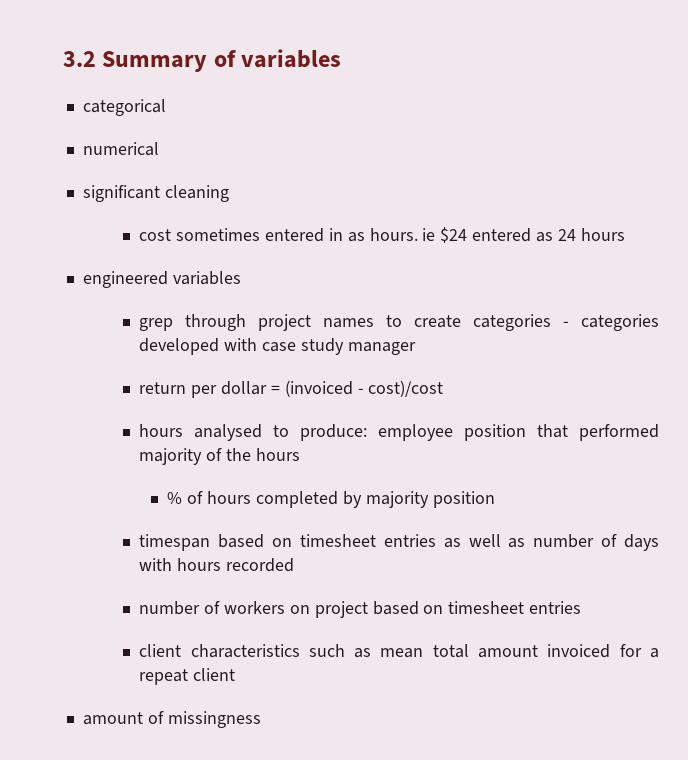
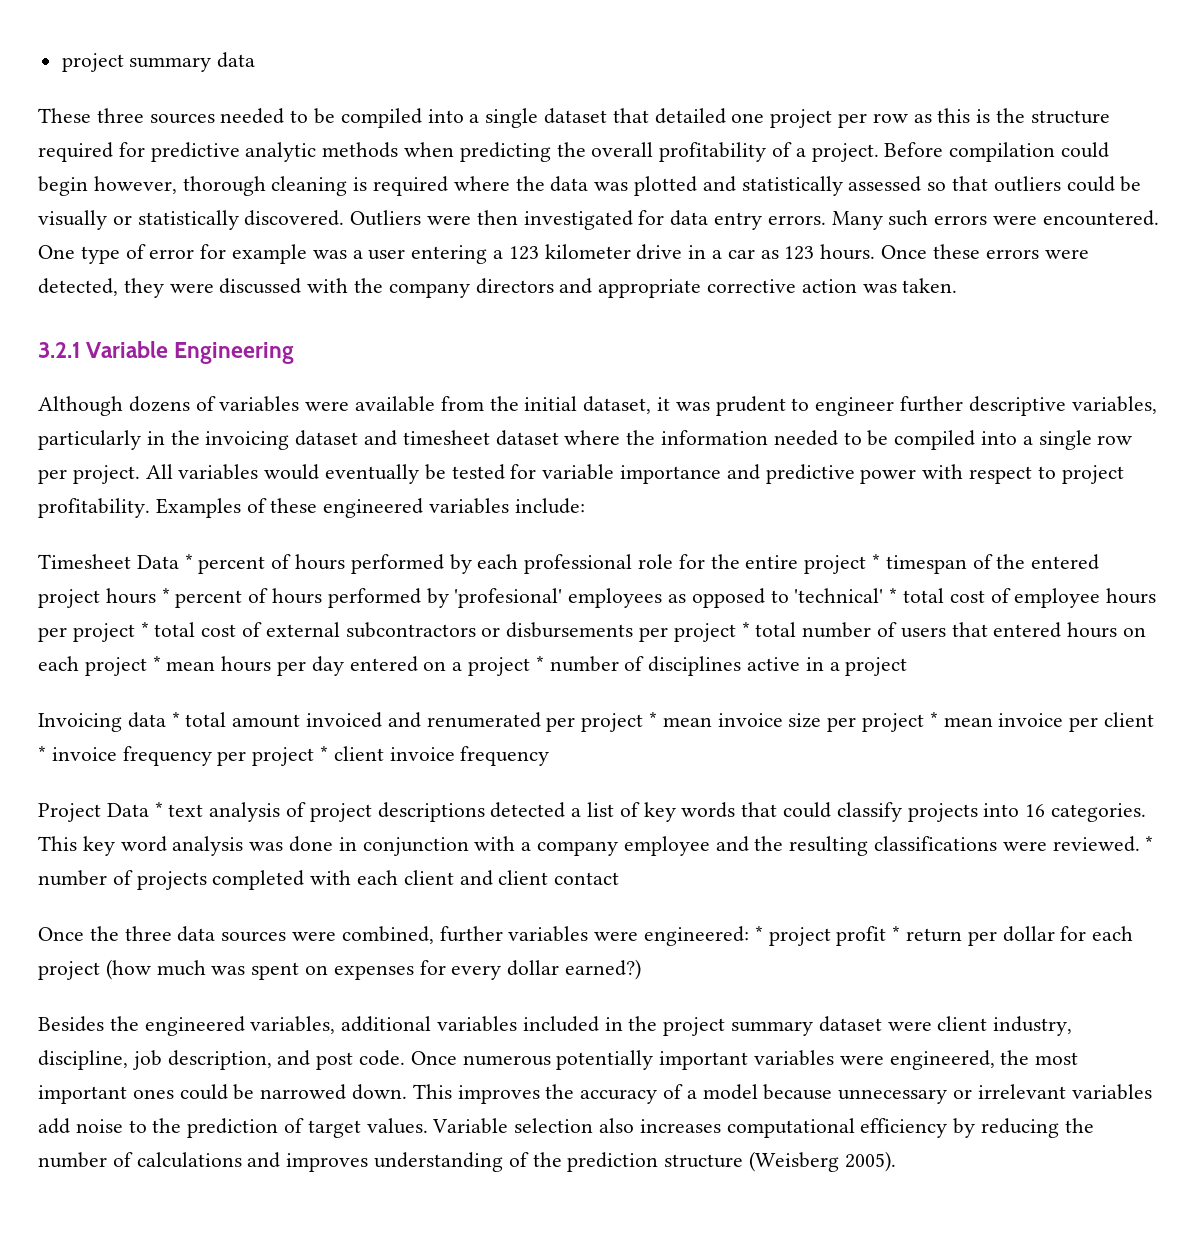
[63,49,342,72] [82,99,166,116] [82,142,159,156] [82,185,229,202] [139,227,625,243] [82,271,241,288] [139,314,659,331] [139,338,416,355] [139,380,444,398] [139,424,659,441] [139,448,300,465] [167,491,495,508] [139,534,659,551] [139,558,294,572] [139,601,582,618] [139,644,659,658] [139,668,236,685] [82,711,261,728] 3.2 Summary of variables // categorical // numerical // significant cleaning // cost sometimes entered in as hours. ie $24 entered as 24 hours // engineered variables // grep through project names to create categories - categories developed with case study manager // return per dollar = (invoiced - cost)/cost // hours analysed to produce: employee position that performed majority of the hours // % of hours completed by majority position // timespan based on timesheet entries as well as number of days with hours recorded // number of workers on project based on timesheet entries // client characteristics such as mean total amount invoiced for a repeat client // amount of missingness -> [61,52,256,72] [38,108,1110,128] [38,142,1110,162] [38,176,1142,196] [38,210,1159,230] [38,244,1089,264] [38,278,958,298] [38,341,295,364] [38,396,1157,416] [38,430,1133,450] [38,464,1124,484] [38,498,585,518] [38,554,1100,574] [38,588,1157,608] [38,622,1147,642] [38,656,908,676] [38,712,1155,732] [38,746,550,766] [38,802,1147,822] [38,836,1154,856] [38,870,620,890] [38,926,1134,946] [38,959,642,980] [38,1016,1073,1036] [38,1050,1079,1070] [38,1084,1152,1104] [38,1118,1094,1138] [38,1151,896,1172] project summary data // These three sources needed to be compiled into a single dataset that detailed one project per row as this is the structure required for predictive analytic methods when predicting the overall profitability of a project. Before compilation could begin however, thorough cleaning is required where the data was plotted and statistically assessed so that outliers could be visually or statistically discovered. Outliers were then investigated for data entry errors. Many such errors were encountered. One type of error for example was a user entering a 123 kilometer drive in a car as 123 hours. Once these errors were detected, they were discussed with the company directors and appropriate corrective action was taken. // 3.2.1 Variable Engineering // Although dozens of variables were available from the initial dataset, it was prudent to engineer further descriptive variables, particularly in the invoicing dataset and timesheet dataset where the information needed to be compiled into a single row per project. All variables would eventually be tested for variable importance and predictive power with respect to project profitability. Examples of these engineered variables include: // Timesheet Data * percent of hours performed by each professional role for the entire project * timespan of the entered project hours * percent of hours performed by 'profesional' employees as opposed to 'technical' * total cost of employee hours per project * total cost of external subcontractors or disbursements per project * total number of users that entered hours on each project * mean hours per day entered on a project * number of disciplines active in a project // Invoicing data * total amount invoiced and renumerated per project * mean invoice size per project * mean invoice per client * invoice frequency per project * client invoice frequency // Project Data * text analysis of project descriptions detected a list of key words that could classify projects into 16 categories. This key word analysis was done in conjunction with a company employee and the resulting classifications were reviewed. * number of projects completed with each client and client contact // Once the three data sources were combined, further variables were engineered: * project profit * return per dollar for each project (how much was spent on expenses for every dollar earned?) // Besides the engineered variables, additional variables included in the project summary dataset were client industry, discipline, job description, and post code. Once numerous potentially important variables were engineered, the most important ones could be narrowed down. This improves the accuracy of a model because unnecessary or irrelevant variables add noise to the prediction of target values. Variable selection also increases computational efficiency by reducing the number of calculations and improves understanding of the prediction structure (Weisberg 2005).

